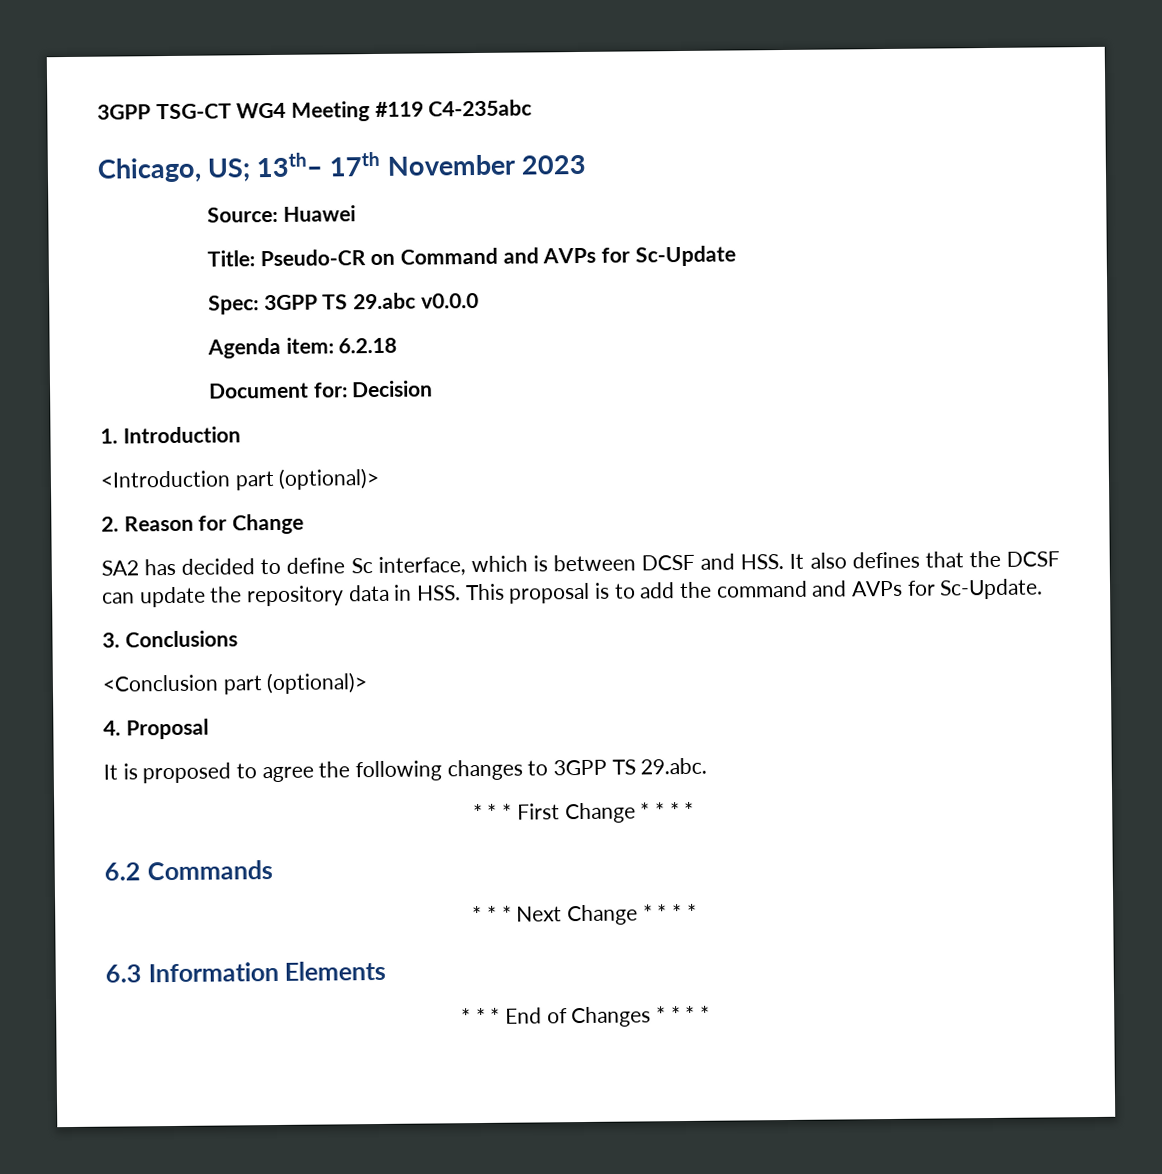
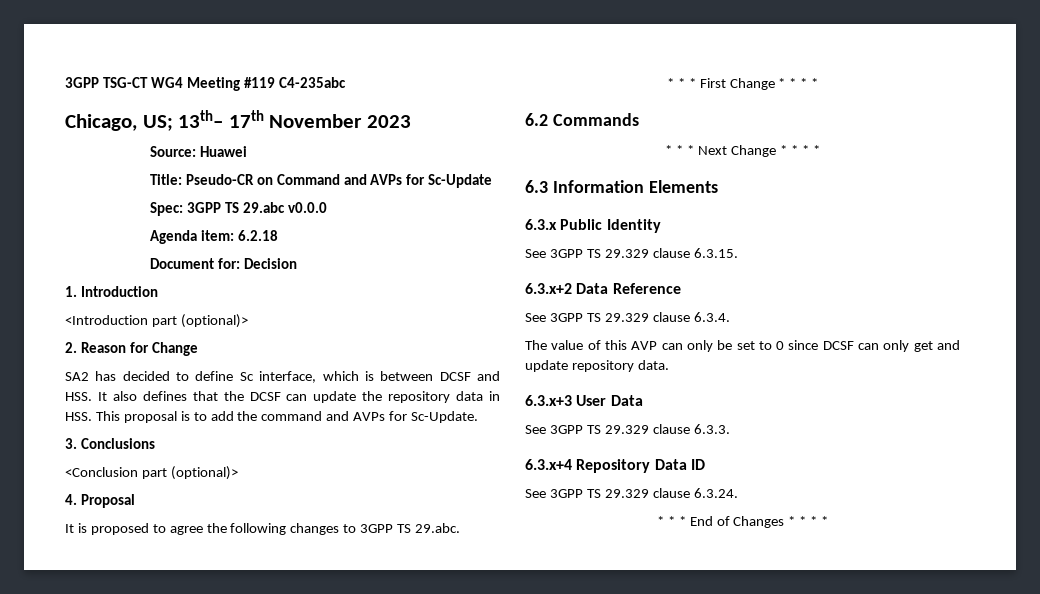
(387, 970) none -> [525,219,661,233] [525,248,738,258] [525,283,681,294] [525,312,730,322] [525,340,960,352] [525,360,669,372] [525,395,643,406] [525,424,730,434] [525,459,705,473] [525,488,738,498] // 6.3.x Public Identity // See 3GPP TS 29.329 clause 6.3.15. // 6.3.x+2 Data Reference // See 3GPP TS 29.329 clause 6.3.4. // The value of this AVP can only be set to 0 since DCSF can only get and update repository data. // 6.3.x+3 User Data // See 3GPP TS 29.329 clause 6.3.3. // 6.3.x+4 Repository Data ID // See 3GPP TS 29.329 clause 6.3.24.

